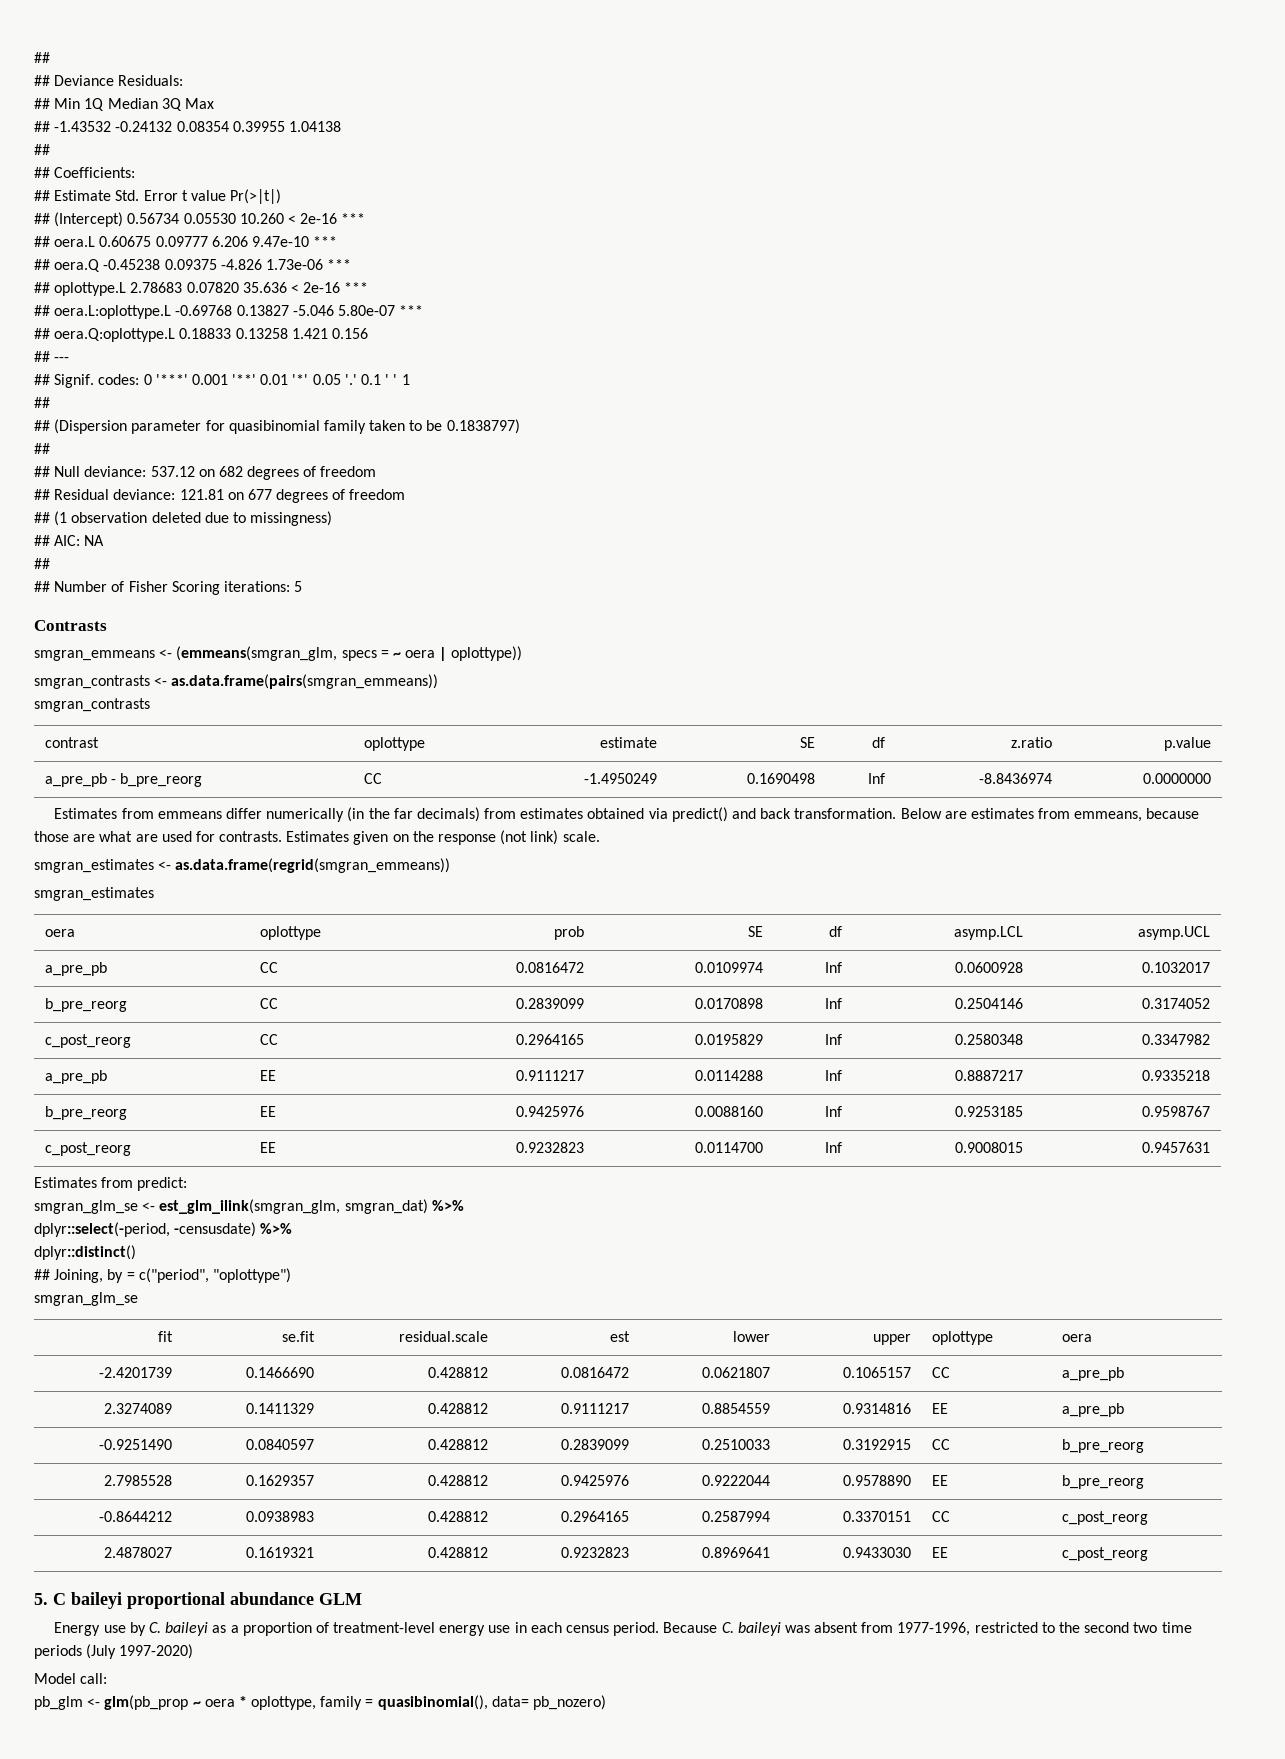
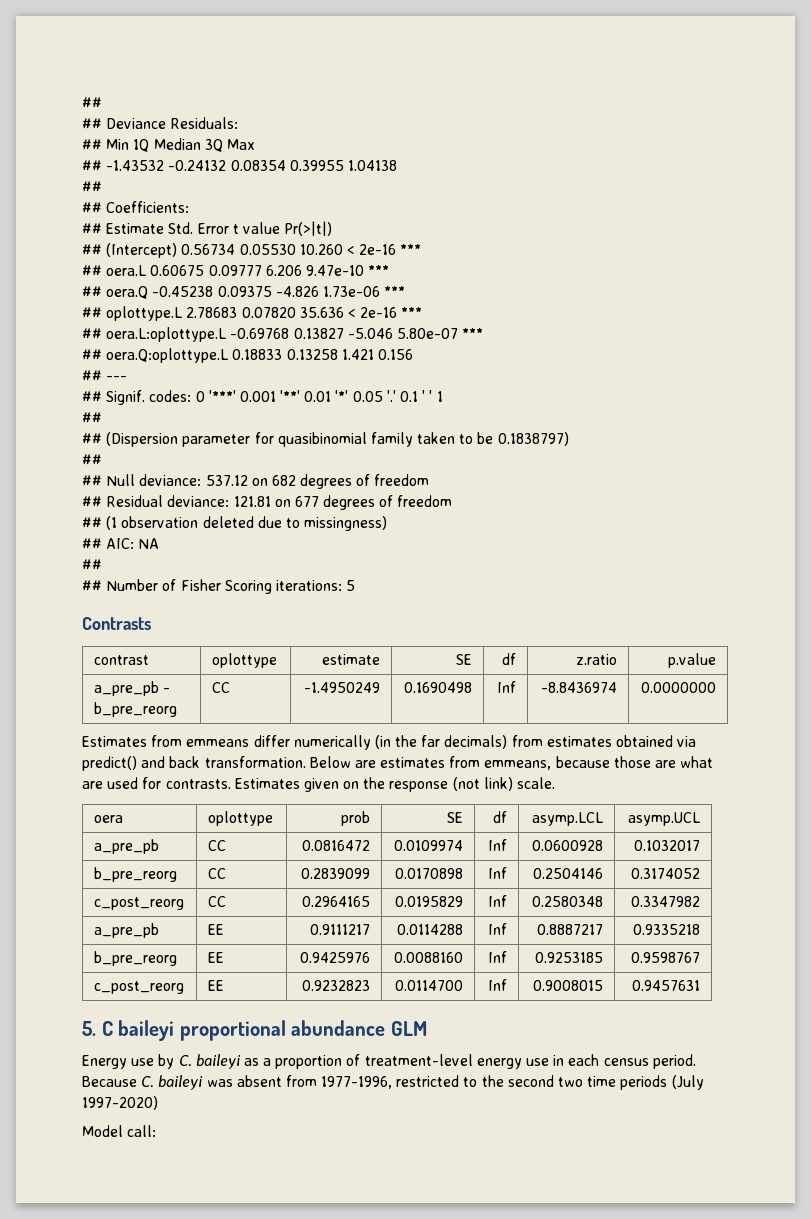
[34,646,523,661] [34,674,439,689] [34,698,150,712] // smgran_emmeans <- (emmeans(smgran_glm, specs = ~ oera | oplottype)) // smgran_contrasts <- as.data.frame(pairs(smgran_emmeans)) // smgran_contrasts -> (151, 623) none
[34,858,451,873] [34,887,154,901] // smgran_estimates <- as.data.frame(regrid(smgran_emmeans)) // smgran_estimates -> (556, 783) none
[34,1177,188,1191] [34,1199,464,1214] [34,1222,293,1237] [34,1245,136,1260] [34,1268,291,1283] [34,1292,138,1306] [158,1331,174,1342] [282,1331,316,1342] [399,1331,489,1342] [610,1331,631,1342] [733,1331,771,1342] [873,1334,912,1345] [931,1331,993,1345] [1061,1334,1092,1342] [99,1367,173,1378] [246,1367,315,1378] [428,1367,489,1378] [561,1367,630,1378] [702,1367,771,1378] [843,1367,912,1378] [931,1367,950,1378] [1061,1367,1124,1381] [104,1403,173,1414] [246,1403,315,1414] [428,1403,489,1414] [561,1403,630,1414] [702,1403,771,1414] [843,1403,912,1414] [931,1403,948,1414] [1061,1403,1124,1417] [99,1439,173,1450] [246,1439,315,1450] [428,1439,489,1450] [561,1439,630,1450] [702,1439,771,1450] [843,1439,912,1450] [931,1439,950,1450] [1061,1439,1144,1453] [104,1475,173,1486] [246,1475,315,1486] [428,1475,489,1486] [561,1475,630,1486] [702,1475,771,1486] [843,1475,912,1486] [931,1475,948,1486] [1061,1475,1144,1489] [99,1511,173,1522] [246,1511,315,1522] [428,1511,489,1522] [561,1511,630,1522] [702,1511,771,1522] [843,1511,912,1522] [931,1511,950,1522] [1061,1511,1148,1525] [104,1547,173,1558] [246,1547,315,1558] [428,1547,489,1558] [561,1547,630,1558] [702,1547,771,1558] [843,1547,912,1558] [931,1547,948,1558] [1061,1547,1148,1561] // Estimates from predict: // smgran_glm_se <- est_glm_ilink(smgran_glm, smgran_dat) %>% // dplyr::select(-period, -censusdate) %>% // dplyr::distinct() // ## Joining, by = c("period", "oplottype") // smgran_glm_se // fit | se.fit | residual.scale | est | lower | upper | oplottype | oera // -2.4201739 | 0.1466690 | 0.428812 | 0.0816472 | 0.0621807 | 0.1065157 | CC | a_pre_pb // 2.3274089 | 0.1411329 | 0.428812 | 0.9111217 | 0.8854559 | 0.9314816 | EE | a_pre_pb // -0.9251490 | 0.0840597 | 0.428812 | 0.2839099 | 0.2510033 | 0.3192915 | CC | b_pre_reorg // 2.7985528 | 0.1629357 | 0.428812 | 0.9425976 | 0.9222044 | 0.9578890 | EE | b_pre_reorg // -0.8644212 | 0.0938983 | 0.428812 | 0.2964165 | 0.2587994 | 0.3370151 | CC | c_post_reorg // 2.4878027 | 0.1619321 | 0.428812 | 0.9232823 | 0.8969641 | 0.9433030 | EE | c_post_reorg -> (701, 985) none
[34,1695,607,1710] // pb_glm <- glm(pb_prop ~ oera * oplottype, family = quasibinomial(), data= pb_nozero) -> (157, 1131) none

